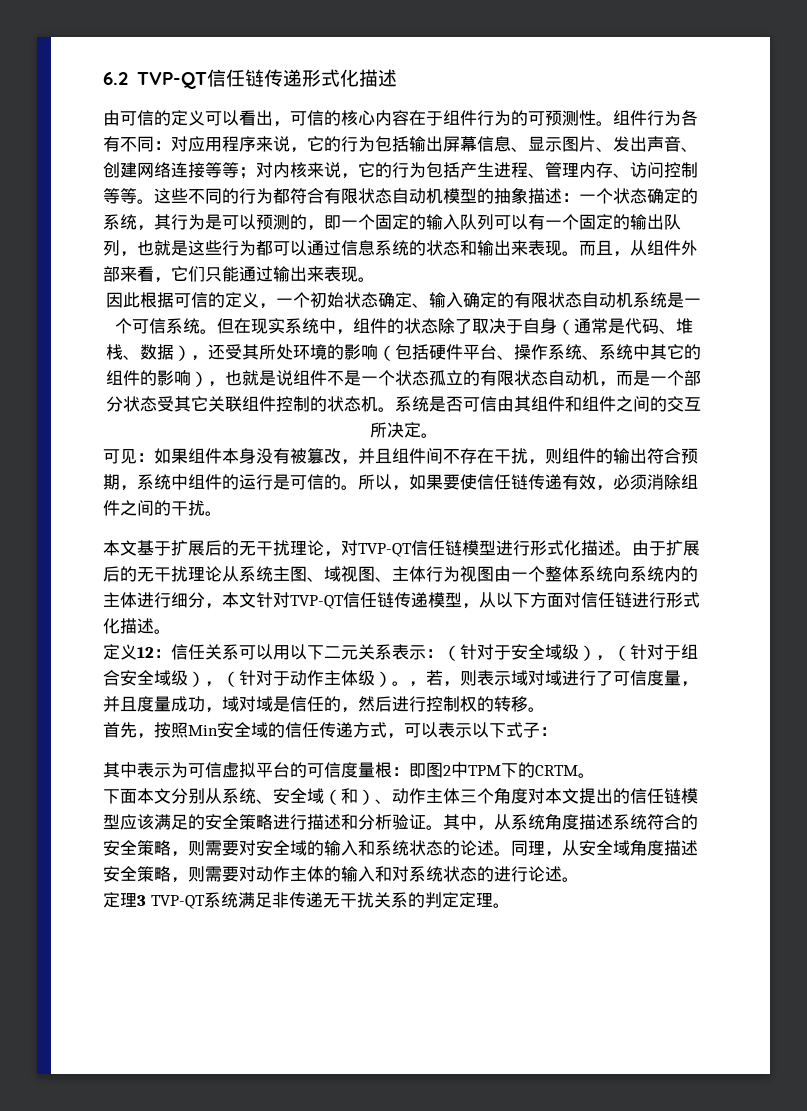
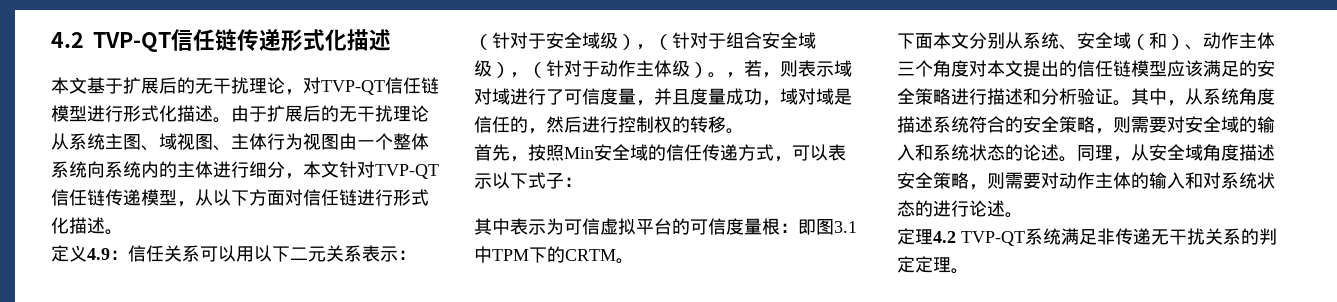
[103,72,128,85] 6.2 -> [51,32,84,48] 4.2
[103,110,698,127] [103,136,698,153] [103,162,698,179] [103,187,698,204] [103,214,681,231] [103,240,698,257] [103,266,375,283] [106,292,701,309] [114,318,693,335] [106,344,701,361] [106,370,701,387] [106,396,701,412] [369,422,438,438] [103,448,698,465] [103,474,698,491] [103,500,222,516] // 由可信的定义可以看出，可信的核心内容在于组件行为的可预测性。组件行为各有不同：对应用程序来说，它的行为包括输出屏幕信息、显示图片、发出声音、创建网络连接等等；对内核来说，它的行为包括产生进程、管理内存、访问控制等等。这些不同的行为都符合有限状态自动机模型的抽象描述：一个状态确定的系统，其行为是可以预测的，即一个固定的输入队列可以有一个固定的输出队列，也就是这些行为都可以通过信息系统的状态和输出来表现。而且，从组件外部来看，它们只能通过输出来表现。 // 因此根据可信的定义，一个初始状态确定、输入确定的有限状态自动机系统是一个可信系统。但在现实系统中，组件的状态除了取决于自身（通常是代码、堆栈、数据），还受其所处环境的影响（包括硬件平台、操作系统、系统中其它的组件的影响），也就是说组件不是一个状态孤立的有限状态自动机，而是一个部分状态受其它关联组件控制的状态机。系统是否可信由其组件和组件之间的交互所决定。 // 可见：如果组件本身没有被篡改，并且组件间不存在干扰，则组件的输出符合预期，系统中组件的运行是可信的。所以，如果要使信任链传递有效，必须消除组件之间的干扰。 -> (391, 40) none
[137,647,154,658] 12 -> [87,248,110,260] 4.9
[443,765,451,776] 2 -> [834,221,857,233] 3.1
[137,895,146,906] 3 -> [933,231,956,243] 4.2

